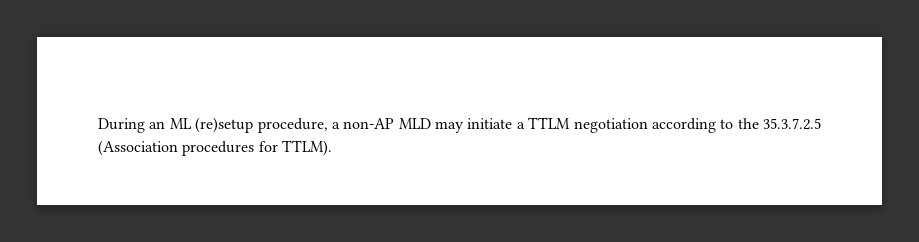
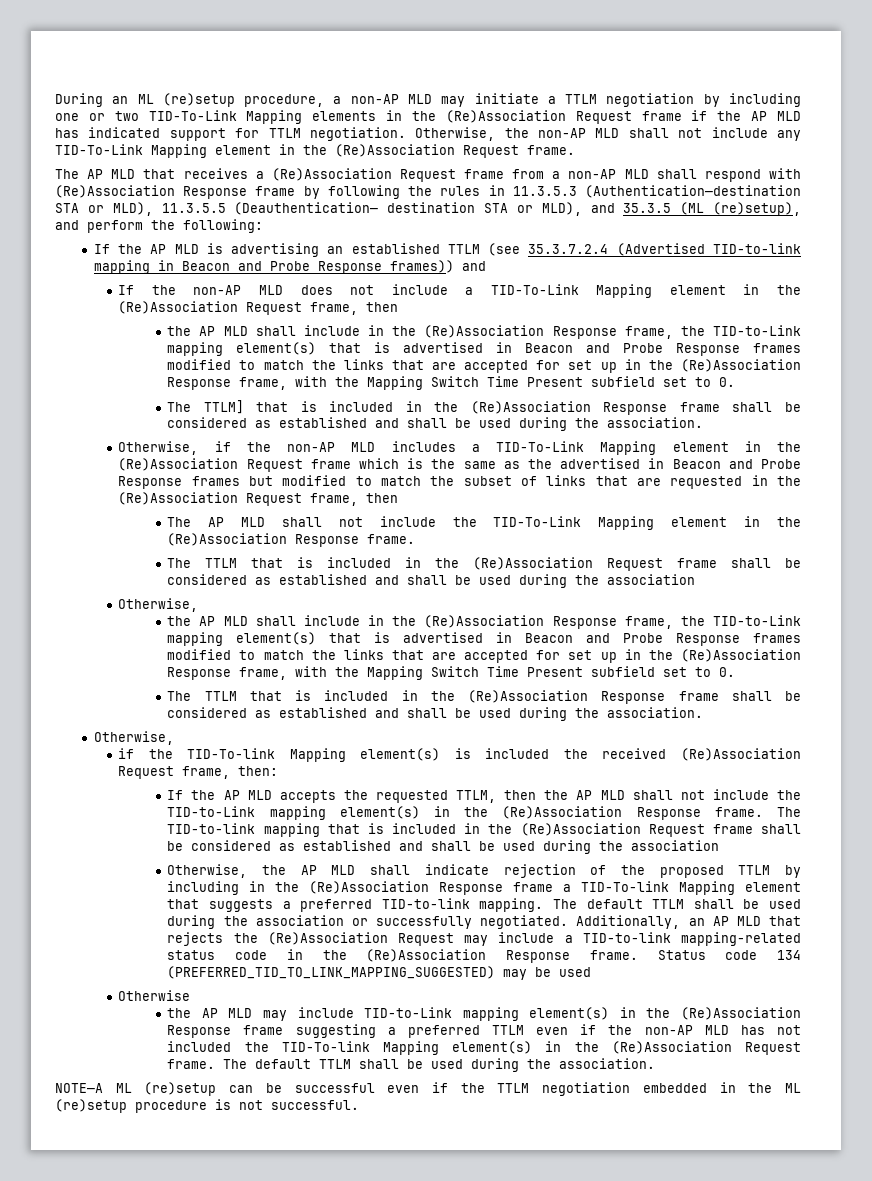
[651,118,821,133] [98,140,332,156] according to the 35.3.7.2.5 (Association procedures for TTLM). -> [703,93,802,107] [55,110,802,124] [55,127,801,141] [55,144,575,158] [55,168,801,182] [55,185,801,199] [55,202,802,216] [55,219,263,233] [93,243,801,257] [93,260,486,274] [118,284,802,298] [118,301,399,315] [167,325,802,339] [167,342,801,356] [167,359,802,373] [167,376,736,390] [167,400,801,415] [167,417,704,431] [118,441,802,455] [118,458,801,472] [118,475,801,489] [118,492,399,506] [167,516,801,530] [167,533,416,547] [167,557,801,571] [167,574,696,588] [118,598,199,612] [167,615,802,629] [167,632,801,646] [167,649,802,663] [167,666,736,680] [167,690,801,704] [167,707,704,721] [93,731,174,745] [118,748,801,762] [118,766,279,779] [167,789,802,803] [167,806,802,820] [167,823,802,837] [167,840,720,854] [167,864,802,878] [167,881,802,895] [167,898,801,912] [167,915,802,929] [167,932,801,946] [167,949,801,963] [167,966,592,980] [118,990,191,1001] [167,1007,801,1021] [167,1024,801,1038] [167,1041,801,1055] [167,1058,656,1072] [55,1082,801,1096] [55,1099,359,1113] by including one or two TID-To-Link Mapping elements in the (Re)Association Request frame if the AP MLD has indicated support for TTLM negotiation. Otherwise, the non-AP MLD shall not include any TID-To-Link Mapping element in the (Re)Association Request frame. // The AP MLD that receives a (Re)Association Request frame from a non-AP MLD shall respond with (Re)Association Response frame by following the rules in 11.3.5.3 (Authentication—destination STA or MLD), 11.3.5.5 (Deauthentication— destination STA or MLD), and 35.3.5 (ML (re)setup), and perform the following: // If the AP MLD is advertising an established TTLM (see 35.3.7.2.4 (Advertised TID-to-link mapping in Beacon and Probe Response frames)) and // If the non-AP MLD does not include a TID-To-Link Mapping element in the (Re)Association Request frame, then // the AP MLD shall include in the (Re)Association Response frame, the TID-to-Link mapping element(s) that is advertised in Beacon and Probe Response frames modified to match the links that are accepted for set up in the (Re)Association Response frame, with the Mapping Switch Time Present subfield set to 0. // The TTLM] that is included in the (Re)Association Response frame shall be considered as established and shall be used during the association. // Otherwise, if the non-AP MLD includes a TID-To-Link Mapping element in the (Re)Association Request frame which is the same as the advertised in Beacon and Probe Response frames but modified to match the subset of links that are requested in the (Re)Association Request frame, then // The AP MLD shall not include the TID-To-Link Mapping element in the (Re)Association Response frame. // The TTLM that is included in the (Re)Association Request frame shall be considered as established and shall be used during the association // Otherwise, // the AP MLD shall include in the (Re)Association Response frame, the TID-to-Link mapping element(s) that is advertised in Beacon and Probe Response frames modified to match the links that are accepted for set up in the (Re)Association Response frame, with the Mapping Switch Time Present subfield set to 0. // The TTLM that is included in the (Re)Association Response frame shall be considered as established and shall be used during the association. // Otherwise, // if the TID-To-link Mapping element(s) is included the received (Re)Association Request frame, then: // If the AP MLD accepts the requested TTLM, then the AP MLD shall not include the TID-to-Link mapping element(s) in the (Re)Association Response frame. The TID-to-link mapping that is included in the (Re)Association Request frame shall be considered as established and shall be used during the association // Otherwise, the AP MLD shall indicate rejection of the proposed TTLM by including in the (Re)Association Response frame a TID-To-link Mapping element that suggests a preferred TID-to-link mapping. The default TTLM shall be used during the association or successfully negotiated. Additionally, an AP MLD that rejects the (Re)Association Request may include a TID-to-link mapping-related status code in the (Re)Association Response frame. Status code 134 (PREFERRED_TID_TO_LINK_MAPPING_SUGGESTED) may be used // Otherwise // the AP MLD may include TID-to-Link mapping element(s) in the (Re)Association Response frame suggesting a preferred TTLM even if the non-AP MLD has not included the TID-To-link Mapping element(s) in the (Re)Association Request frame. The default TTLM shall be used during the association. // NOTE—A ML (re)setup can be successful even if the TTLM negotiation embedded in the ML (re)setup procedure is not successful.

